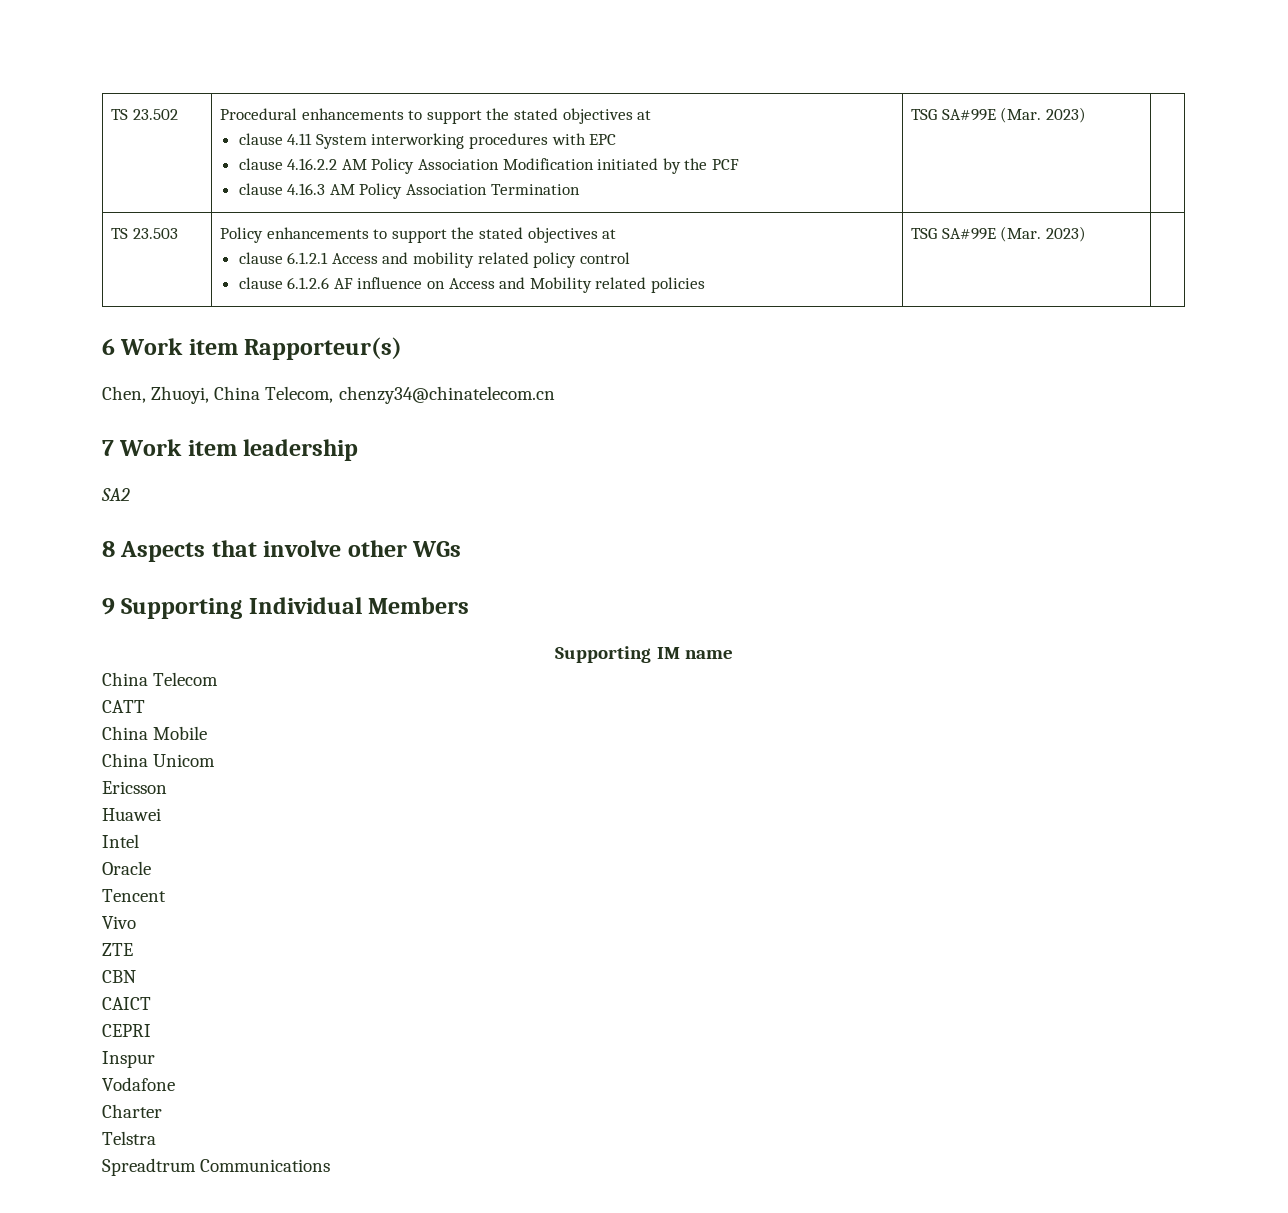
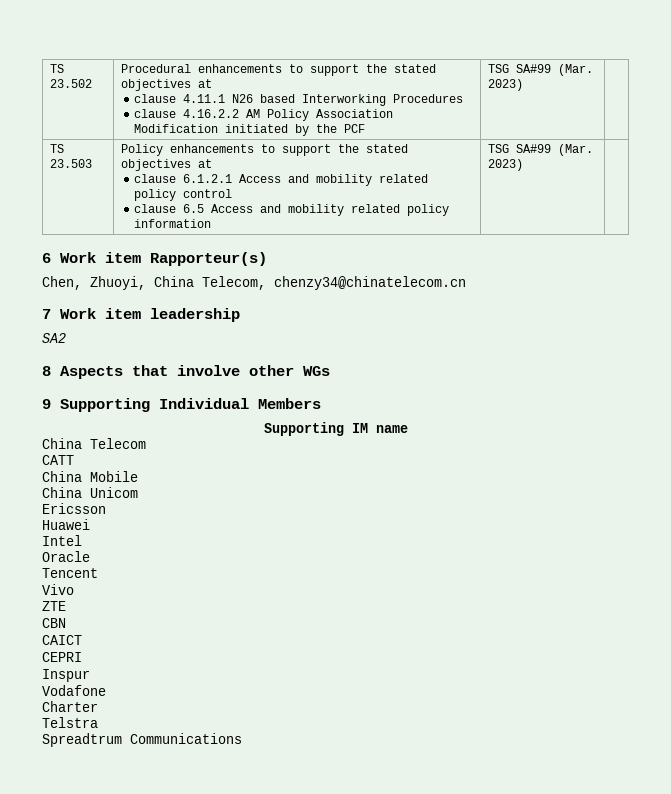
[287,133,617,149] 4.11 System interworking procedures with EPC -> [183,94,464,106] 4.11.1 N26 based Interworking Procedures
[238,183,580,199] [910,109,996,121] // clause 4.16.3 AM Policy Association Termination | TSG SA#99E -> [488,64,552,73] | TSG SA#99
[287,277,705,293] [910,228,996,240] 6.1.2.6 AF influence on Access and Mobility related policies | TSG SA#99E -> [183,204,450,216] [134,219,212,228] [488,144,552,153] 6.5 Access and mobility related policy information | TSG SA#99

